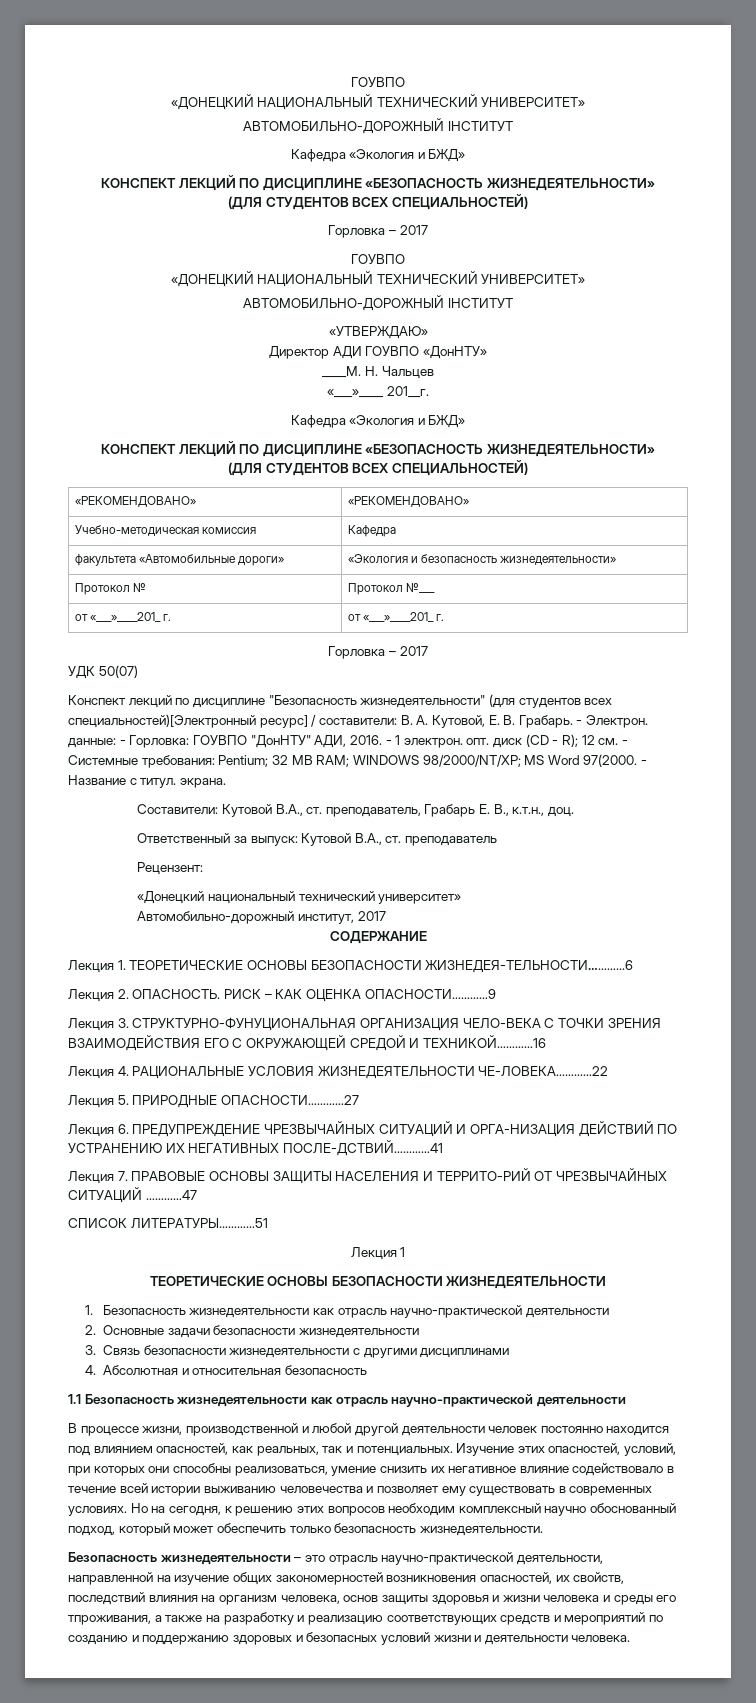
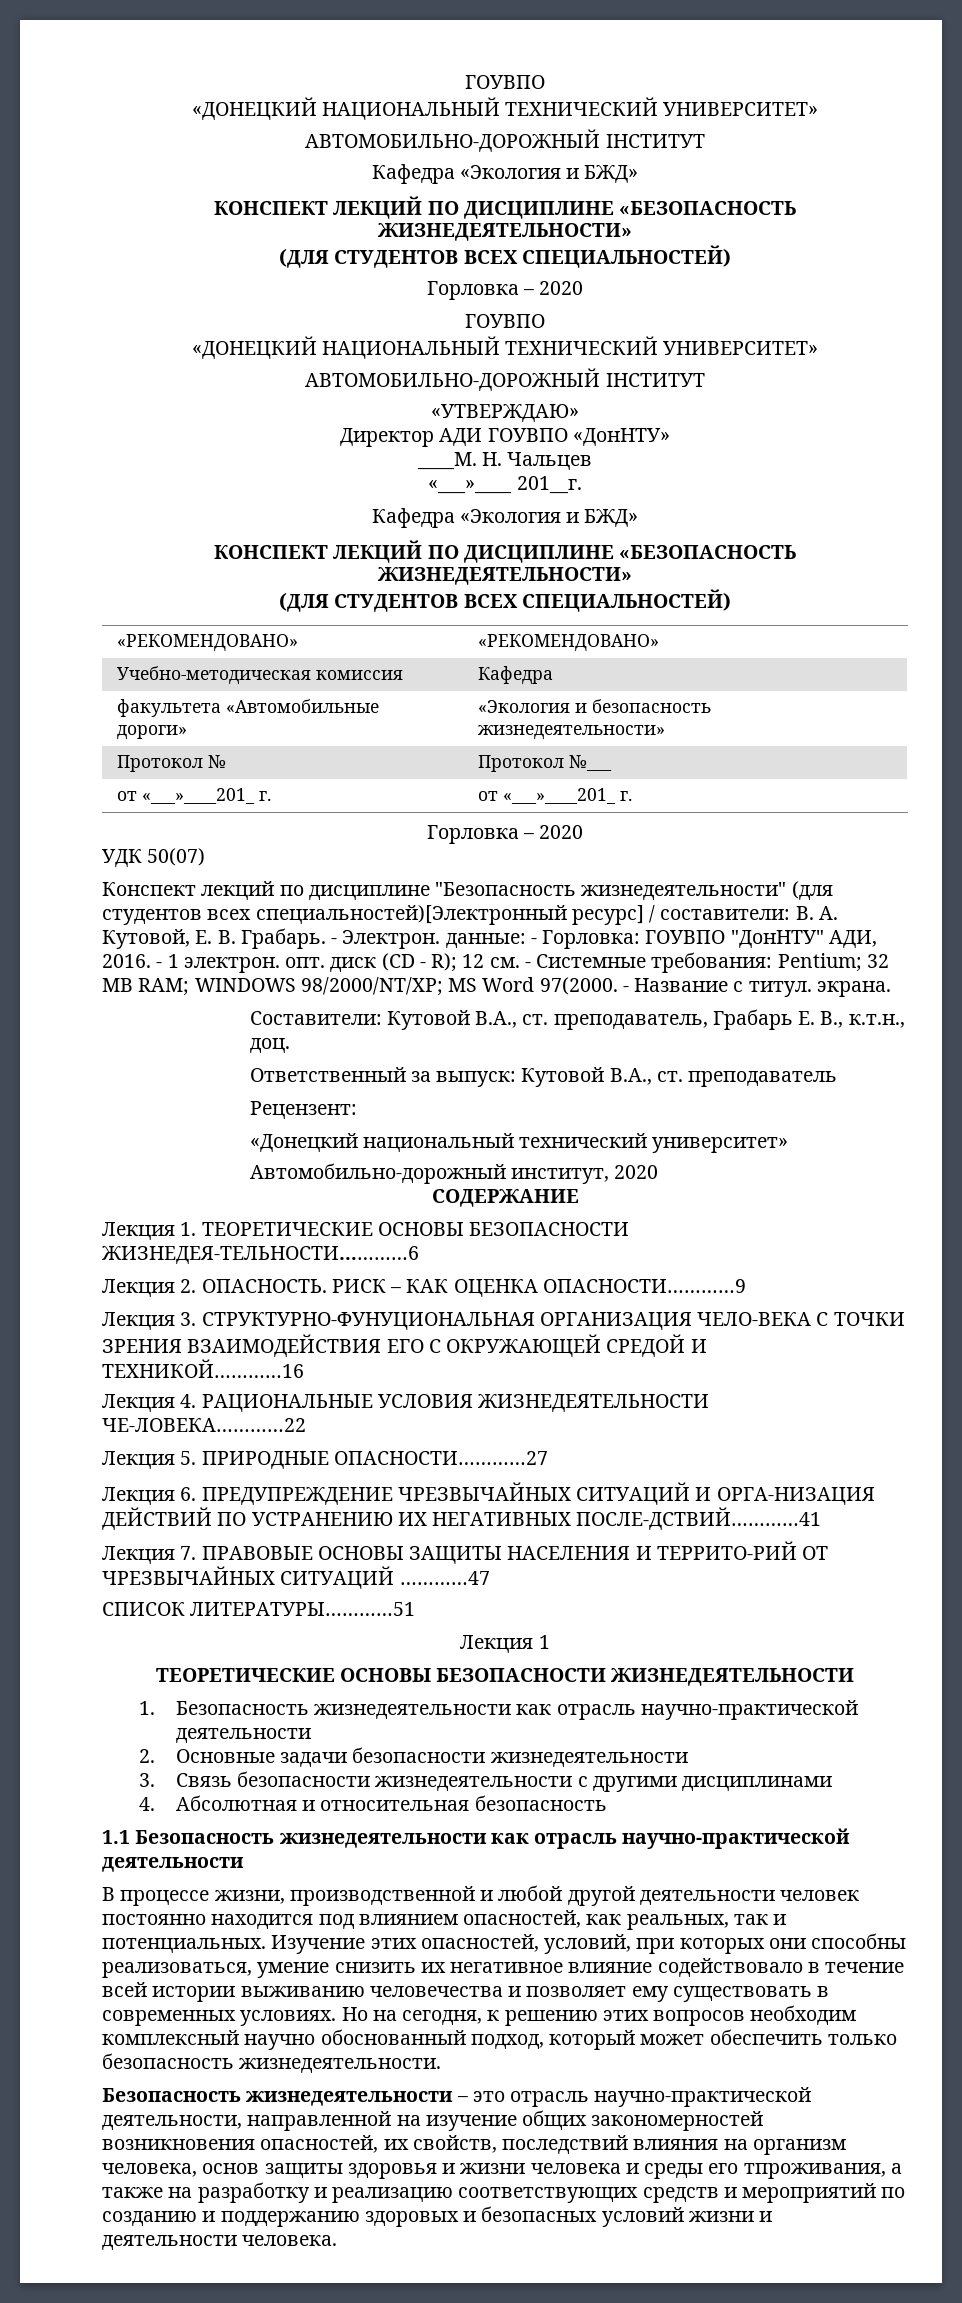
[399,225,428,235] 2017 -> [539,281,584,295] 2020
[399,646,428,656] 2017 -> [539,825,584,839] 2020
[357,911,386,921] 2017 -> [614,1165,659,1179] 2020

